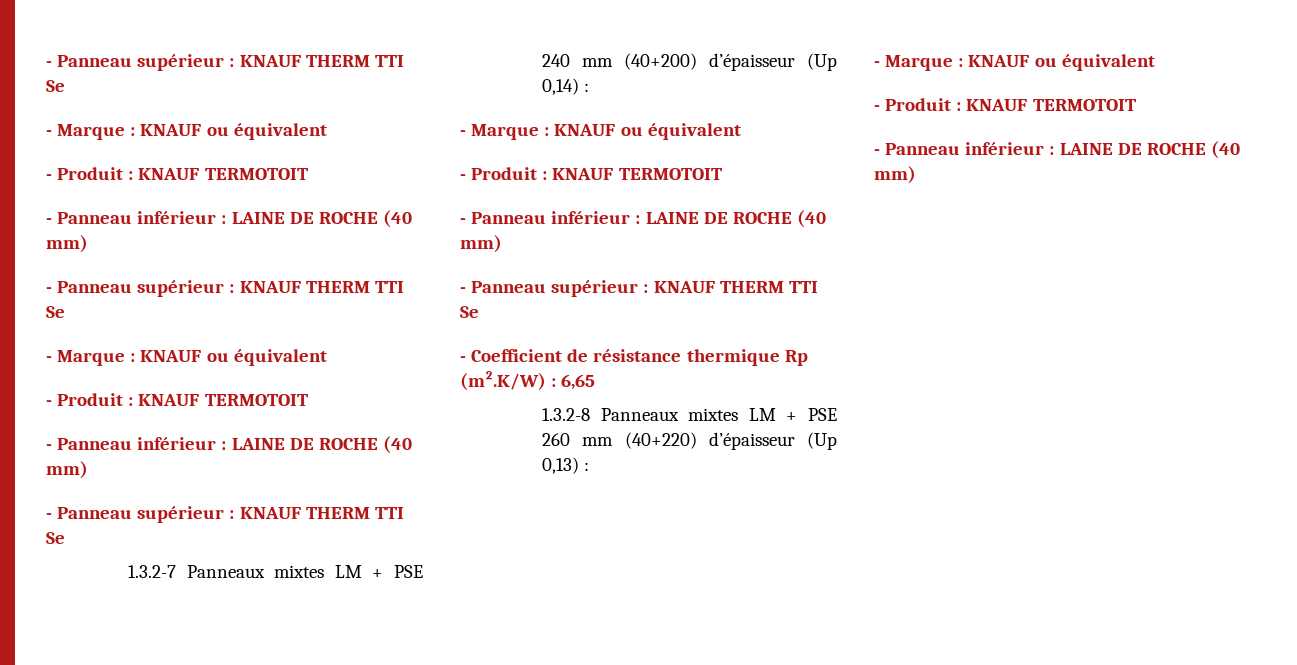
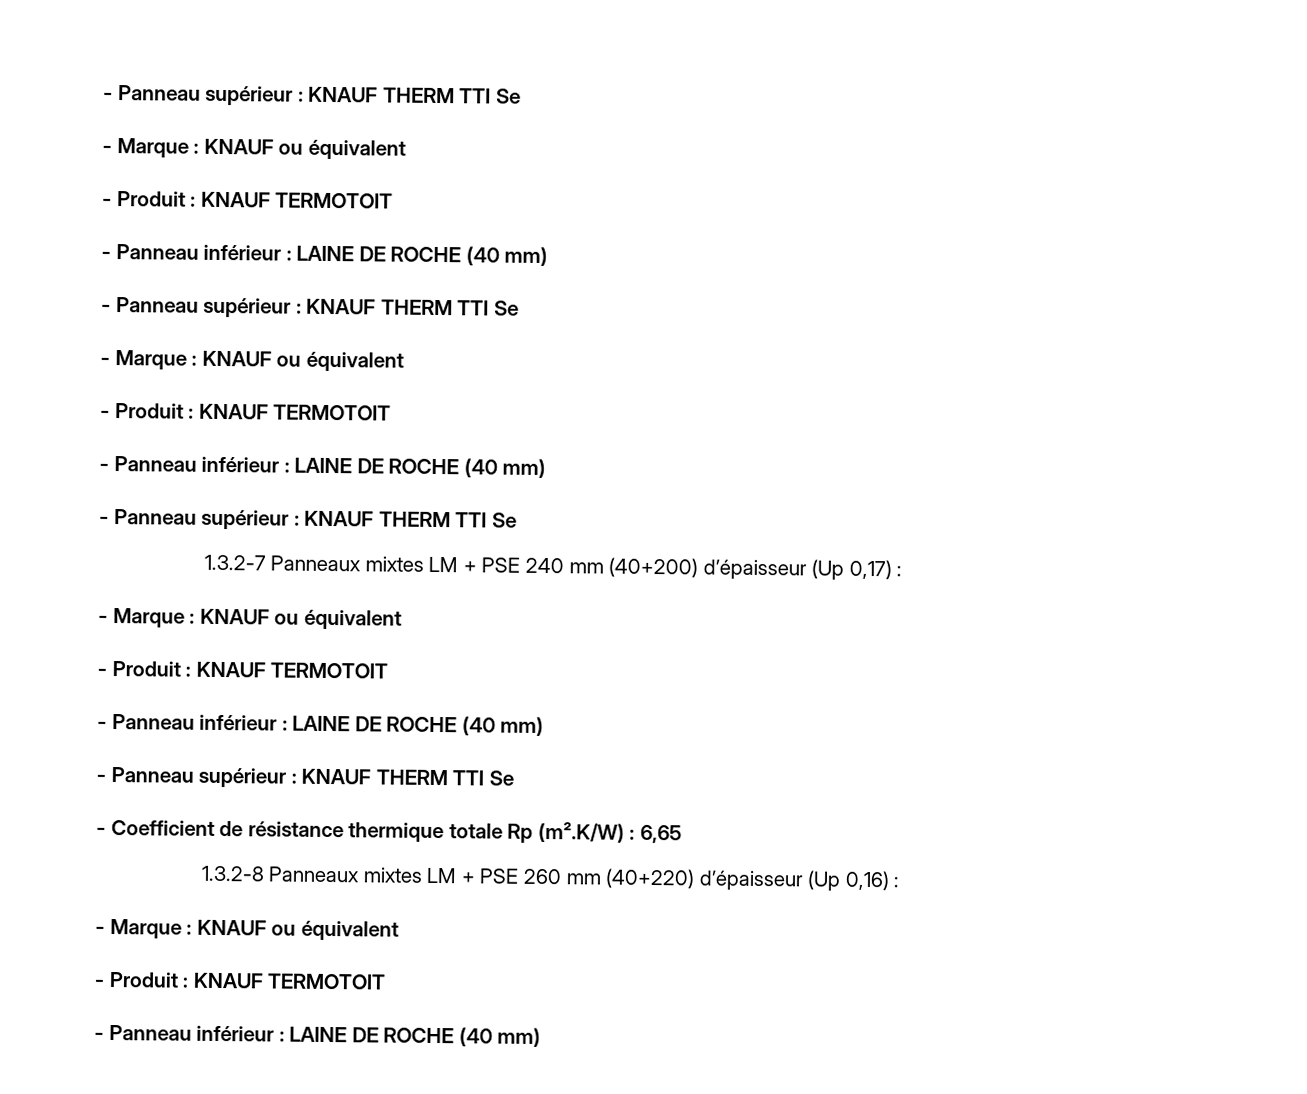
[542,78,580,95] 0,14) -> [848,559,892,580] 0,17)
(780, 357) none -> [448,823,503,839] totale
[542,457,580,474] 0,13) -> [844,870,890,891] 0,16)

